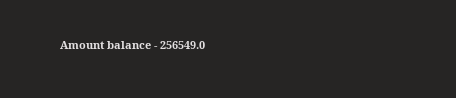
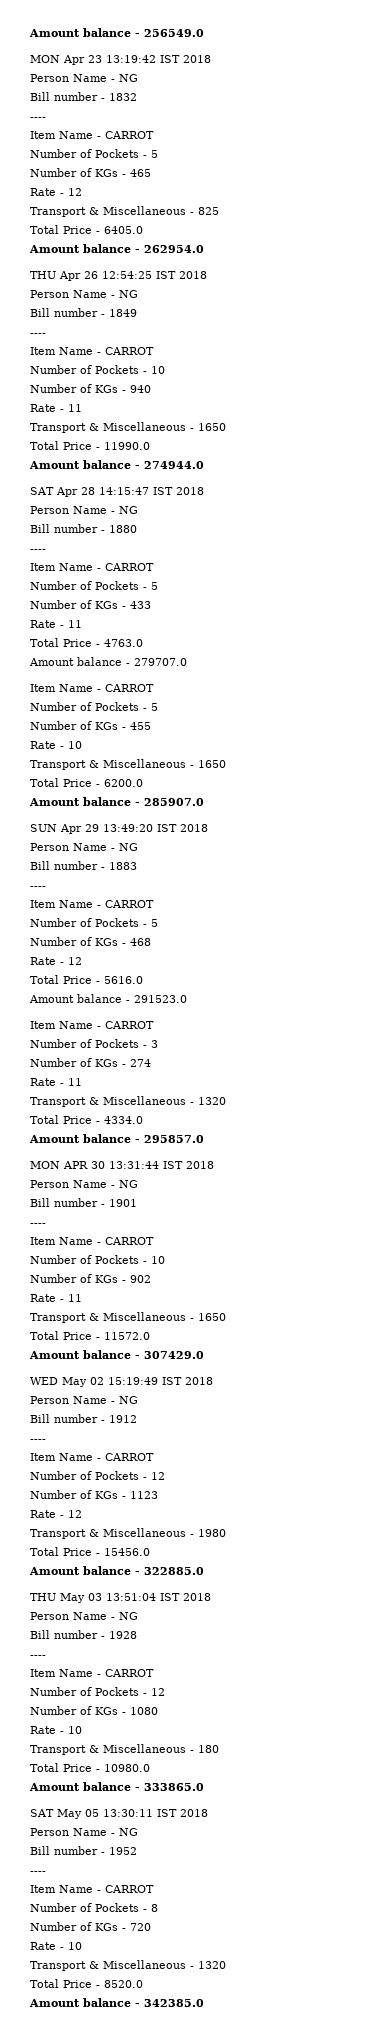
(205, 45) none -> [30,55,211,65] [30,74,138,82] [30,92,137,101] [30,117,46,120] [30,131,154,139] [30,149,158,158] [30,168,151,177] [30,188,82,196] [30,206,219,217] [30,225,143,234] [29,244,204,253] [30,271,207,281] [30,290,138,298] [30,308,137,317] [30,333,46,336] [30,347,154,355] [30,365,165,374] [30,384,151,393] [30,404,82,412] [30,422,226,433] [30,441,150,450] [29,460,204,469] [30,487,204,497] [30,506,138,514] [30,524,137,533] [30,549,46,552] [30,563,154,571] [30,581,158,590] [30,600,151,609] [30,620,82,628] [30,638,143,647] [29,657,187,666] [30,684,154,692] [30,702,158,711] [30,721,151,730] [30,741,82,749] [30,759,226,770] [30,778,143,787] [29,797,204,806] [30,824,208,834] [30,843,138,851] [30,861,137,870] [30,886,46,889] [30,900,154,908] [30,918,158,927] [30,937,151,946] [30,957,82,965] [30,975,143,984] [29,994,187,1003] [30,1021,154,1029] [30,1039,158,1048] [30,1058,151,1067] [30,1078,82,1086] [30,1096,226,1107] [30,1115,143,1124] [29,1134,204,1143] [30,1161,214,1169] [30,1180,138,1188] [30,1198,137,1207] [30,1223,46,1226] [30,1237,154,1245] [30,1255,165,1264] [30,1274,151,1283] [30,1294,82,1302] [30,1312,226,1323] [30,1331,150,1340] [29,1350,204,1359] [30,1377,213,1387] [30,1396,138,1404] [30,1414,137,1423] [30,1439,46,1442] [30,1453,154,1461] [30,1471,165,1480] [30,1490,158,1499] [30,1510,82,1518] [30,1528,226,1539] [30,1547,150,1556] [29,1566,204,1575] [30,1593,211,1603] [30,1612,138,1620] [30,1630,137,1639] [30,1655,46,1658] [30,1669,154,1677] [30,1687,165,1696] [30,1706,158,1715] [30,1726,82,1734] [30,1744,219,1755] [30,1763,150,1772] [29,1782,204,1791] [30,1809,208,1819] [30,1828,138,1836] [30,1846,137,1855] [30,1871,46,1874] [30,1885,154,1893] [30,1903,158,1912] [30,1922,151,1931] [30,1942,82,1950] [30,1960,226,1971] [30,1979,143,1988] [29,1998,204,2007] // MON Apr 23 13:19:42 IST 2018 // Person Name - NG // Bill number - 1832 // ---- // Item Name - CARROT // Number of Pockets - 5 // Number of KGs - 465 // Rate - 12 // Transport & Miscellaneous - 825 // Total Price - 6405.0 // Amount balance - 262954.0 // THU Apr 26 12:54:25 IST 2018 // Person Name - NG // Bill number - 1849 // ---- // Item Name - CARROT // Number of Pockets - 10 // Number of KGs - 940 // Rate - 11 // Transport & Miscellaneous - 1650 // Total Price - 11990.0 // Amount balance - 274944.0 // SAT Apr 28 14:15:47 IST 2018 // Person Name - NG // Bill number - 1880 // ---- // Item Name - CARROT // Number of Pockets - 5 // Number of KGs - 433 // Rate - 11 // Total Price - 4763.0 // Amount balance - 279707.0 // Item Name - CARROT // Number of Pockets - 5 // Number of KGs - 455 // Rate - 10 // Transport & Miscellaneous - 1650 // Total Price - 6200.0 // Amount balance - 285907.0 // SUN Apr 29 13:49:20 IST 2018 // Person Name - NG // Bill number - 1883 // ---- // Item Name - CARROT // Number of Pockets - 5 // Number of KGs - 468 // Rate - 12 // Total Price - 5616.0 // Amount balance - 291523.0 // Item Name - CARROT // Number of Pockets - 3 // Number of KGs - 274 // Rate - 11 // Transport & Miscellaneous - 1320 // Total Price - 4334.0 // Amount balance - 295857.0 // MON APR 30 13:31:44 IST 2018 // Person Name - NG // Bill number - 1901 // ---- // Item Name - CARROT // Number of Pockets - 10 // Number of KGs - 902 // Rate - 11 // Transport & Miscellaneous - 1650 // Total Price - 11572.0 // Amount balance - 307429.0 // WED May 02 15:19:49 IST 2018 // Person Name - NG // Bill number - 1912 // ---- // Item Name - CARROT // Number of Pockets - 12 // Number of KGs - 1123 // Rate - 12 // Transport & Miscellaneous - 1980 // Total Price - 15456.0 // Amount balance - 322885.0 // THU May 03 13:51:04 IST 2018 // Person Name - NG // Bill number - 1928 // ---- // Item Name - CARROT // Number of Pockets - 12 // Number of KGs - 1080 // Rate - 10 // Transport & Miscellaneous - 180 // Total Price - 10980.0 // Amount balance - 333865.0 // SAT May 05 13:30:11 IST 2018 // Person Name - NG // Bill number - 1952 // ---- // Item Name - CARROT // Number of Pockets - 8 // Number of KGs - 720 // Rate - 10 // Transport & Miscellaneous - 1320 // Total Price - 8520.0 // Amount balance - 342385.0

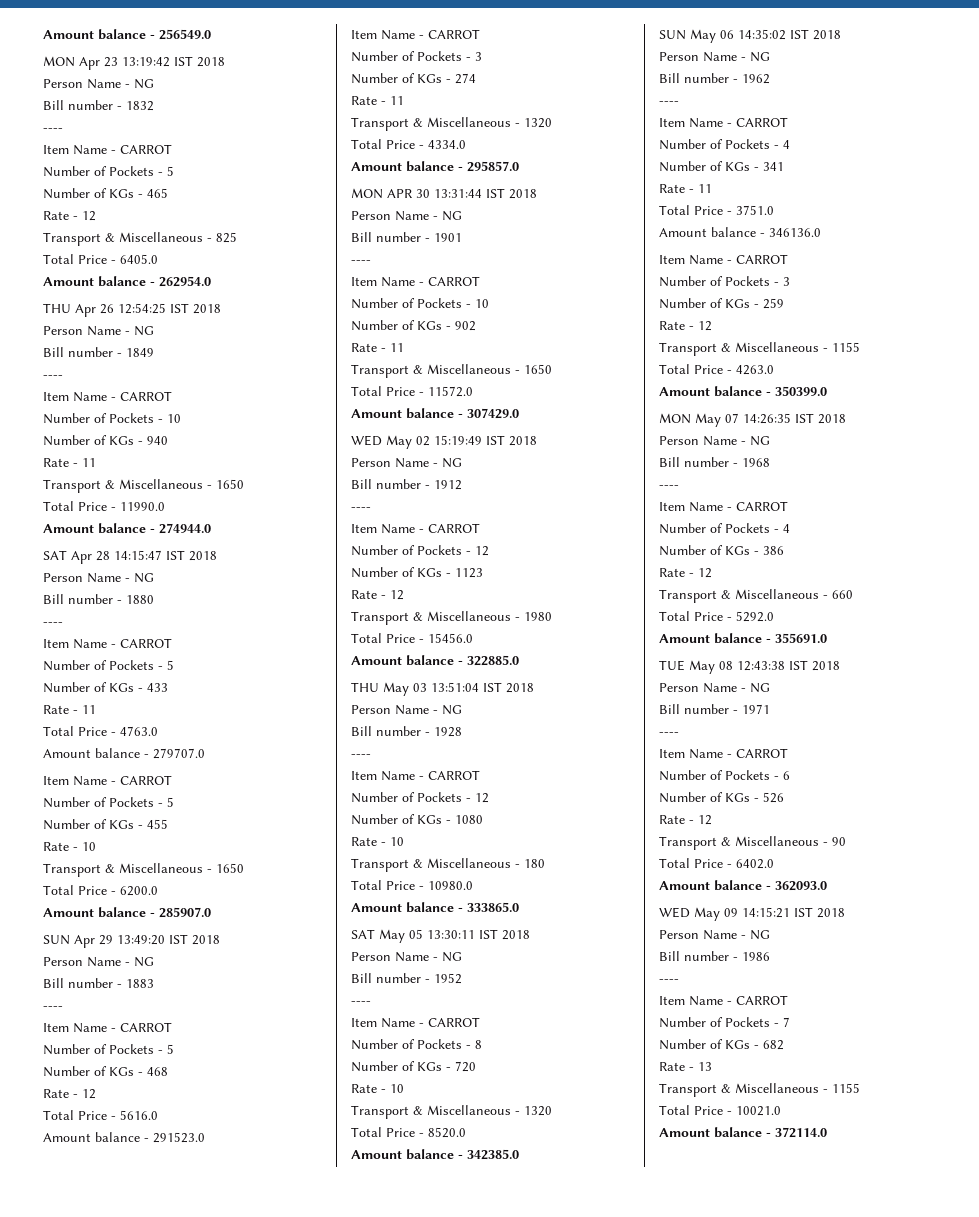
(204, 2003) none -> [659,29,841,43] [659,52,770,62] [659,73,770,84] [659,101,679,105] [659,117,788,128] [659,139,790,150] [659,161,784,172] [659,184,712,193] [659,205,774,215] [659,227,821,237] [659,254,788,265] [659,276,790,287] [659,298,784,309] [659,321,712,331] [659,342,860,356] [659,364,774,375] [659,386,827,397] [659,413,846,427] [659,436,770,446] [659,457,770,467] [659,485,679,489] [659,501,788,512] [659,523,790,534] [659,545,784,556] [659,568,712,578] [659,589,853,603] [659,611,774,622] [659,633,827,644] [659,660,840,674] [659,683,770,693] [659,704,770,714] [659,732,679,736] [659,748,788,759] [659,770,790,781] [659,792,784,803] [659,815,712,825] [659,836,846,850] [659,858,774,869] [659,880,827,891] [659,907,845,921] [659,930,770,940] [659,951,770,961] [659,979,679,983] [659,995,788,1006] [659,1017,790,1028] [659,1039,784,1050] [659,1062,712,1071] [659,1083,860,1097] [659,1105,781,1116] [659,1127,827,1138] // SUN May 06 14:35:02 IST 2018 // Person Name - NG // Bill number - 1962 // ---- // Item Name - CARROT // Number of Pockets - 4 // Number of KGs - 341 // Rate - 11 // Total Price - 3751.0 // Amount balance - 346136.0 // Item Name - CARROT // Number of Pockets - 3 // Number of KGs - 259 // Rate - 12 // Transport & Miscellaneous - 1155 // Total Price - 4263.0 // Amount balance - 350399.0 // MON May 07 14:26:35 IST 2018 // Person Name - NG // Bill number - 1968 // ---- // Item Name - CARROT // Number of Pockets - 4 // Number of KGs - 386 // Rate - 12 // Transport & Miscellaneous - 660 // Total Price - 5292.0 // Amount balance - 355691.0 // TUE May 08 12:43:38 IST 2018 // Person Name - NG // Bill number - 1971 // ---- // Item Name - CARROT // Number of Pockets - 6 // Number of KGs - 526 // Rate - 12 // Transport & Miscellaneous - 90 // Total Price - 6402.0 // Amount balance - 362093.0 // WED May 09 14:15:21 IST 2018 // Person Name - NG // Bill number - 1986 // ---- // Item Name - CARROT // Number of Pockets - 7 // Number of KGs - 682 // Rate - 13 // Transport & Miscellaneous - 1155 // Total Price - 10021.0 // Amount balance - 372114.0

